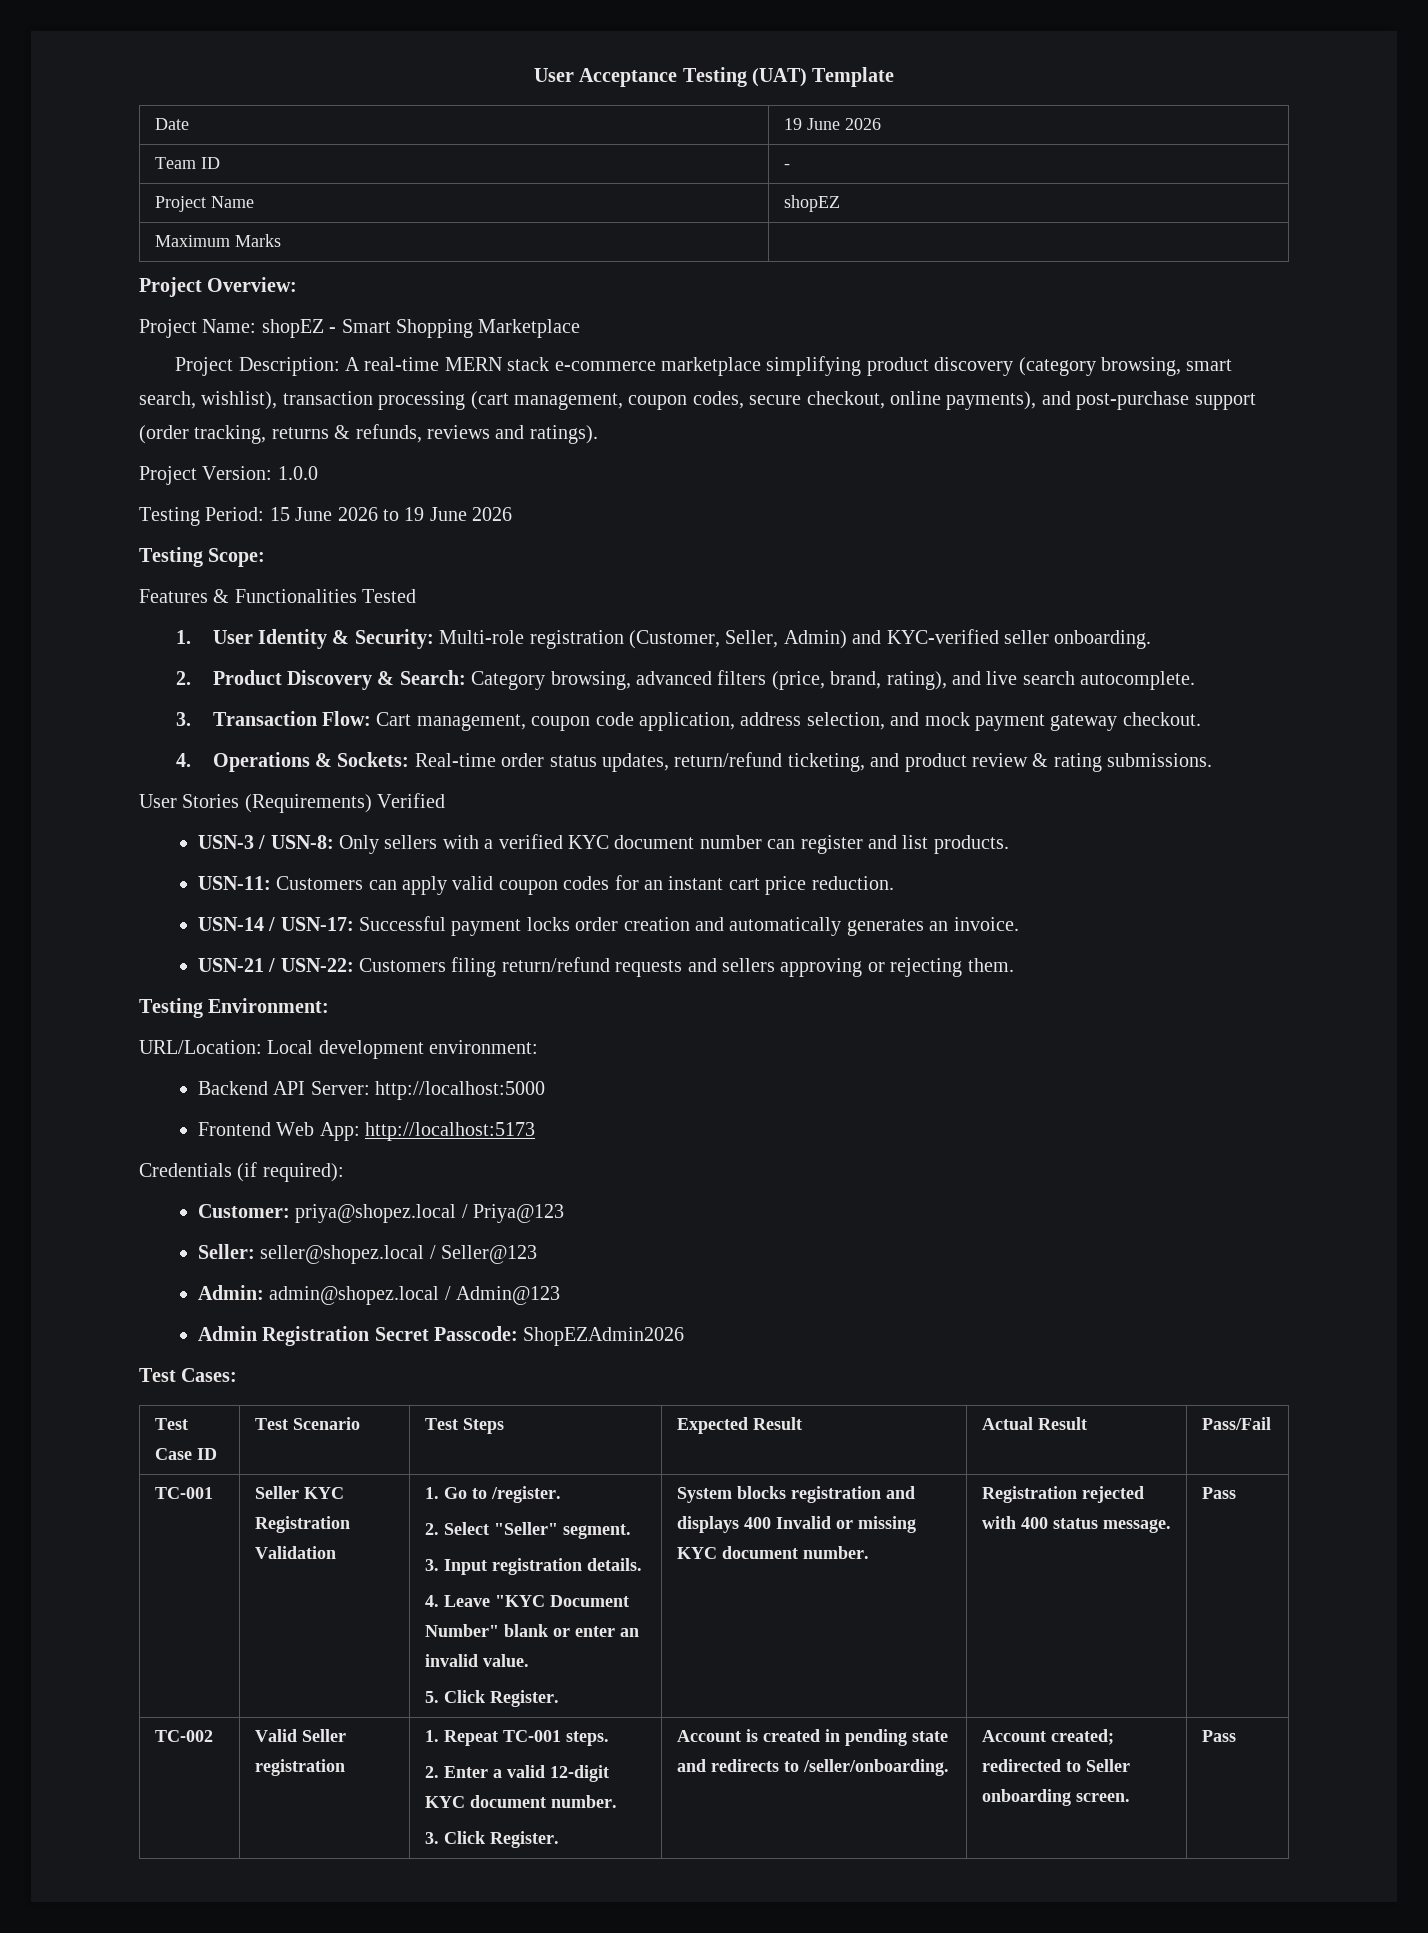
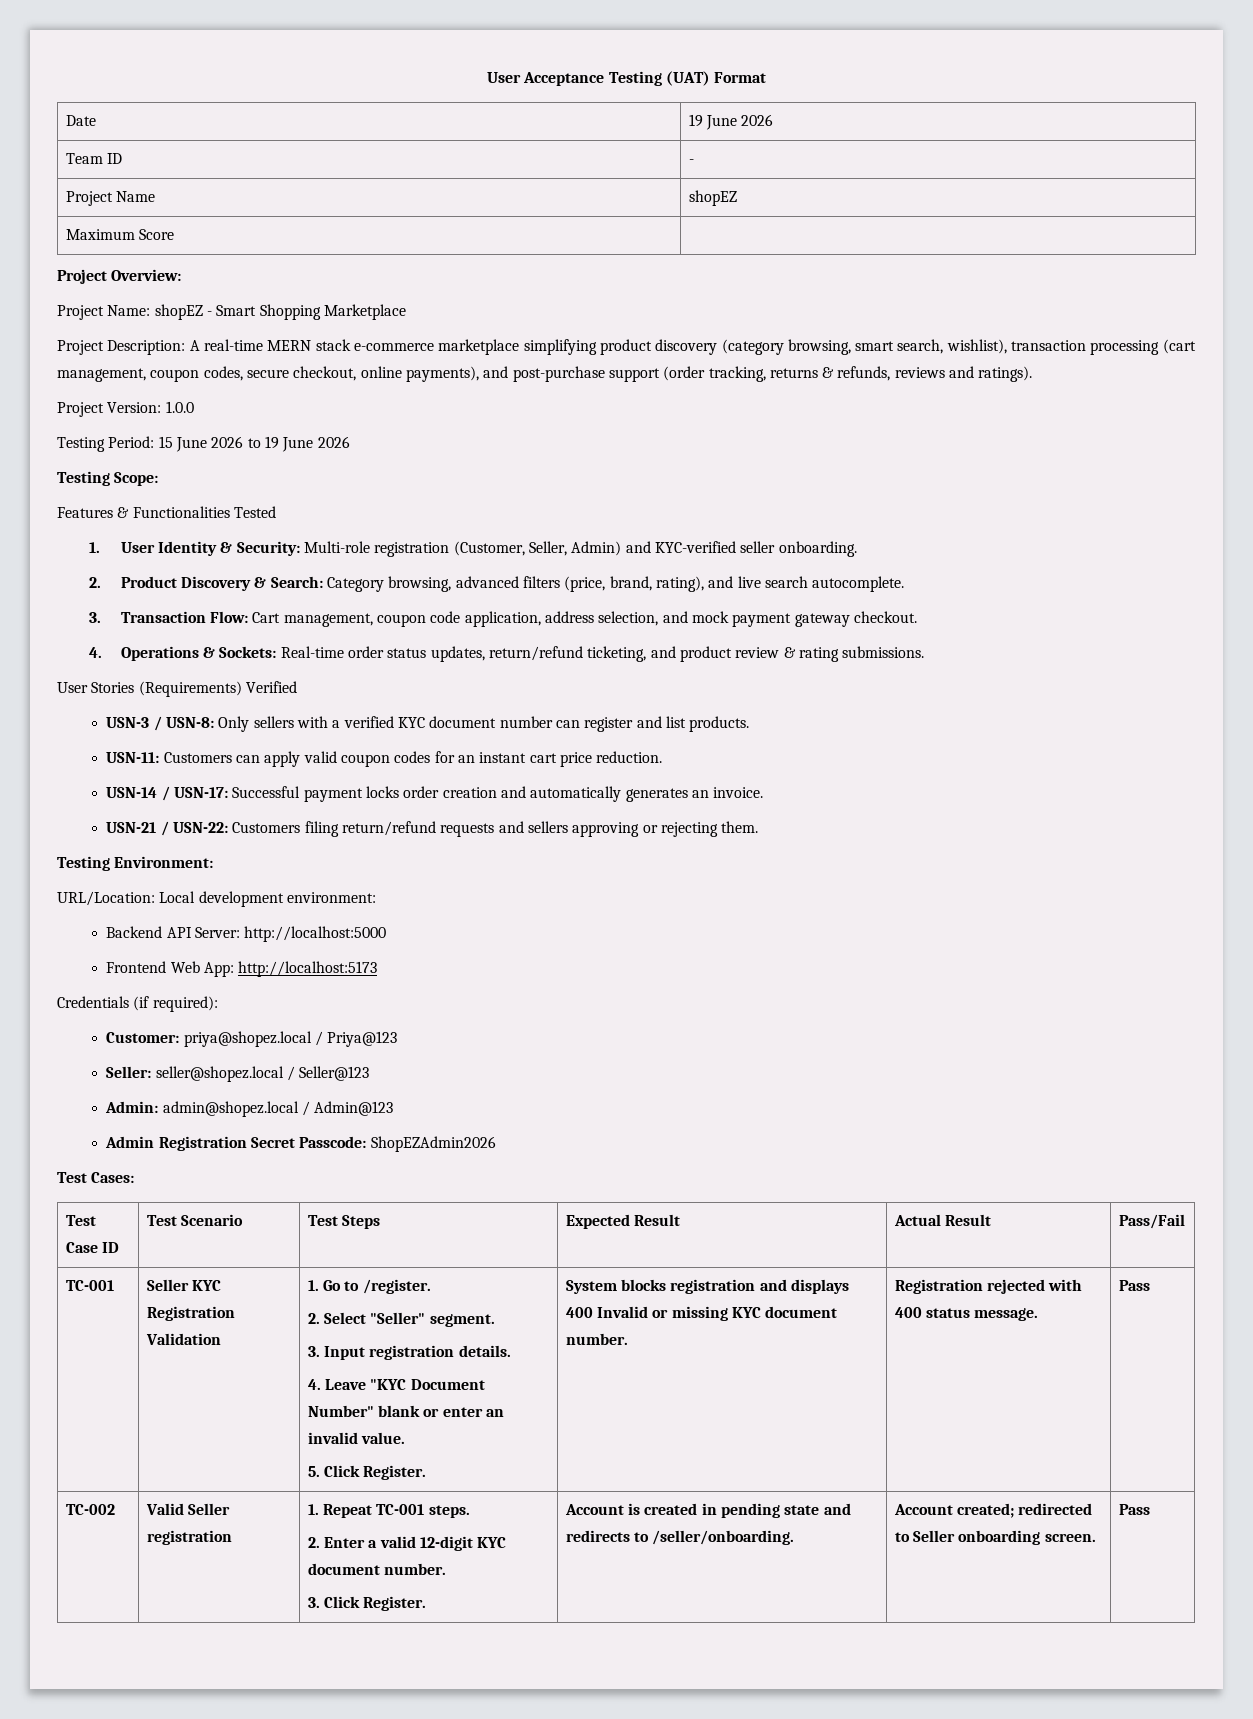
[812,67,895,87] Template -> [714,72,767,83] Format
[234,234,281,247] Marks -> [138,229,174,240] Score

